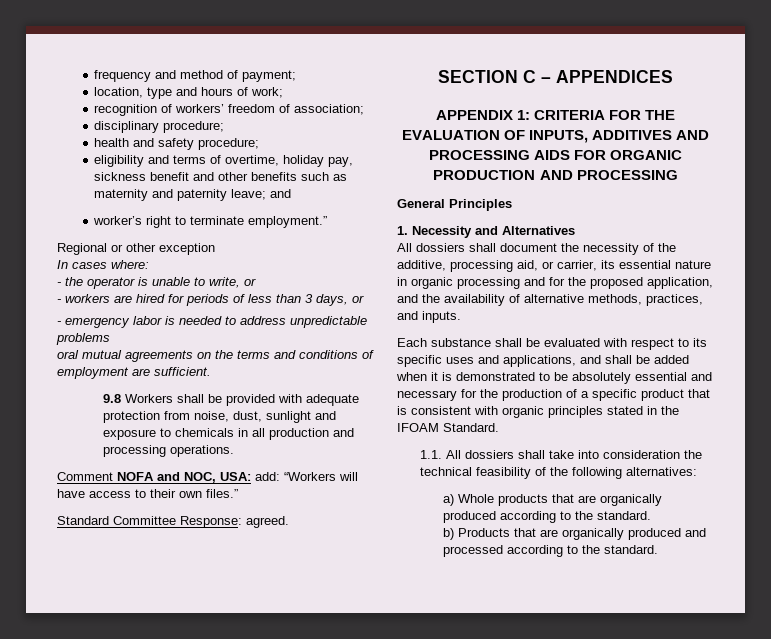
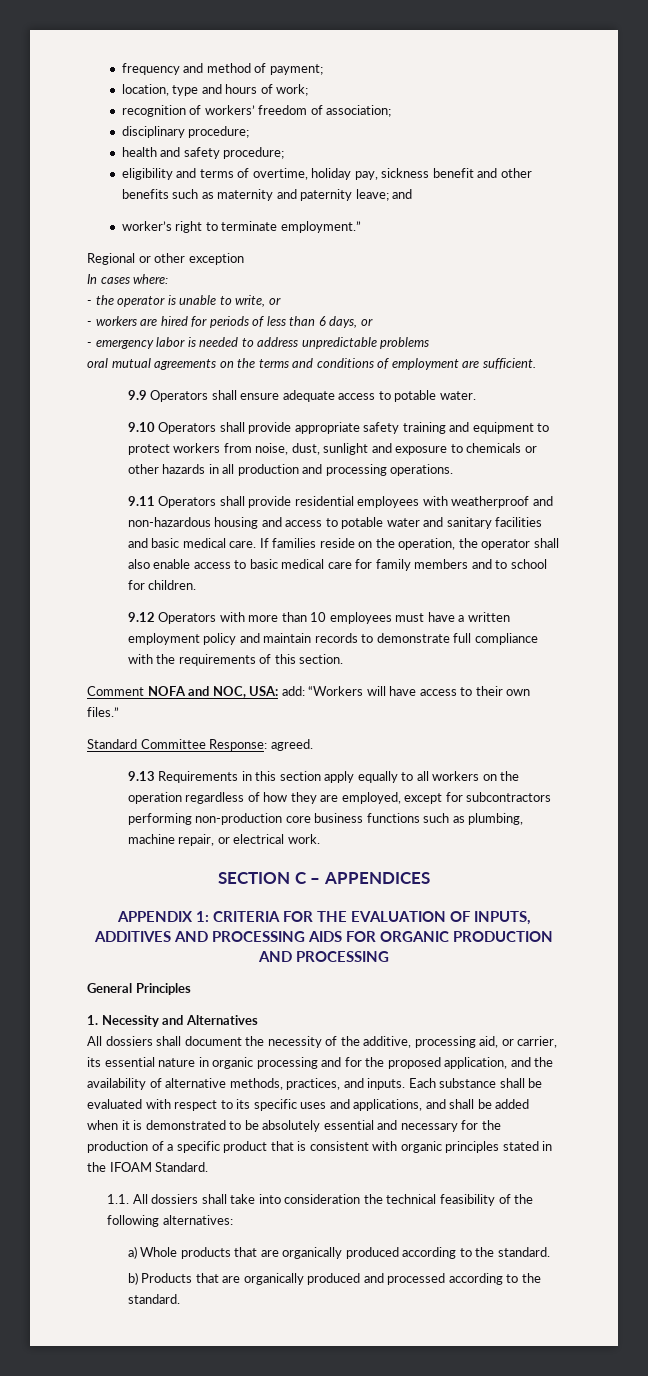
[305,294,313,303] 3 -> [318,316,326,326] 6
[103,394,360,406] [103,411,161,423] 9.8 Workers shall be provided with adequate protection -> [127,390,476,402] [127,422,550,434] [127,443,221,455] 9.9 Operators shall ensure adequate access to potable water. // 9.10 Operators shall provide appropriate safety training and equipment to protect workers
(235, 432) none -> [524,446,537,453] [127,464,206,474] or other hazards
(235, 451) none -> [127,496,553,508] [127,517,543,529] [127,538,559,550] [127,559,547,571] [127,580,197,590] [127,612,510,624] [127,633,538,645] [127,654,344,666] // 9.11 Operators shall provide residential employees with weatherproof and non-hazardous housing and access to potable water and sanitary facilities and basic medical care. If families reside on the operation, the operator shall also enable access to basic medical care for family members and to school for children. // 9.12 Operators with more than 10 employees must have a written employment policy and maintain records to demonstrate full compliance with the requirements of this section.
(289, 522) none -> [127,771,520,783] [127,792,552,804] [127,813,524,825] [127,834,320,846] // 9.13 Requirements in this section apply equally to all workers on the operation regardless of how they are employed, except for subcontractors performing non-production core business functions such as plumbing, machine repair, or electrical work.
(461, 317) // -> (406, 1084) none

